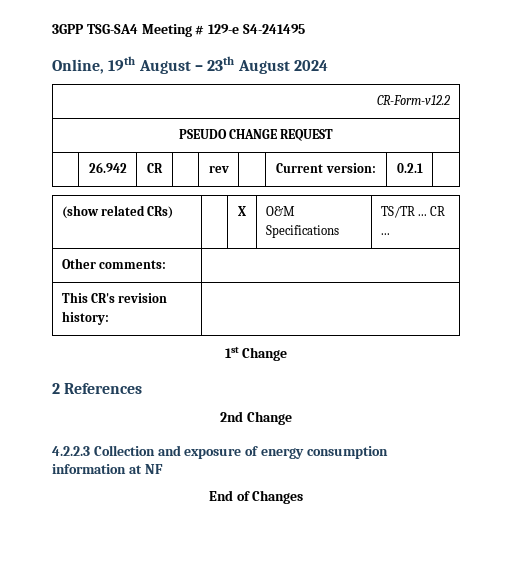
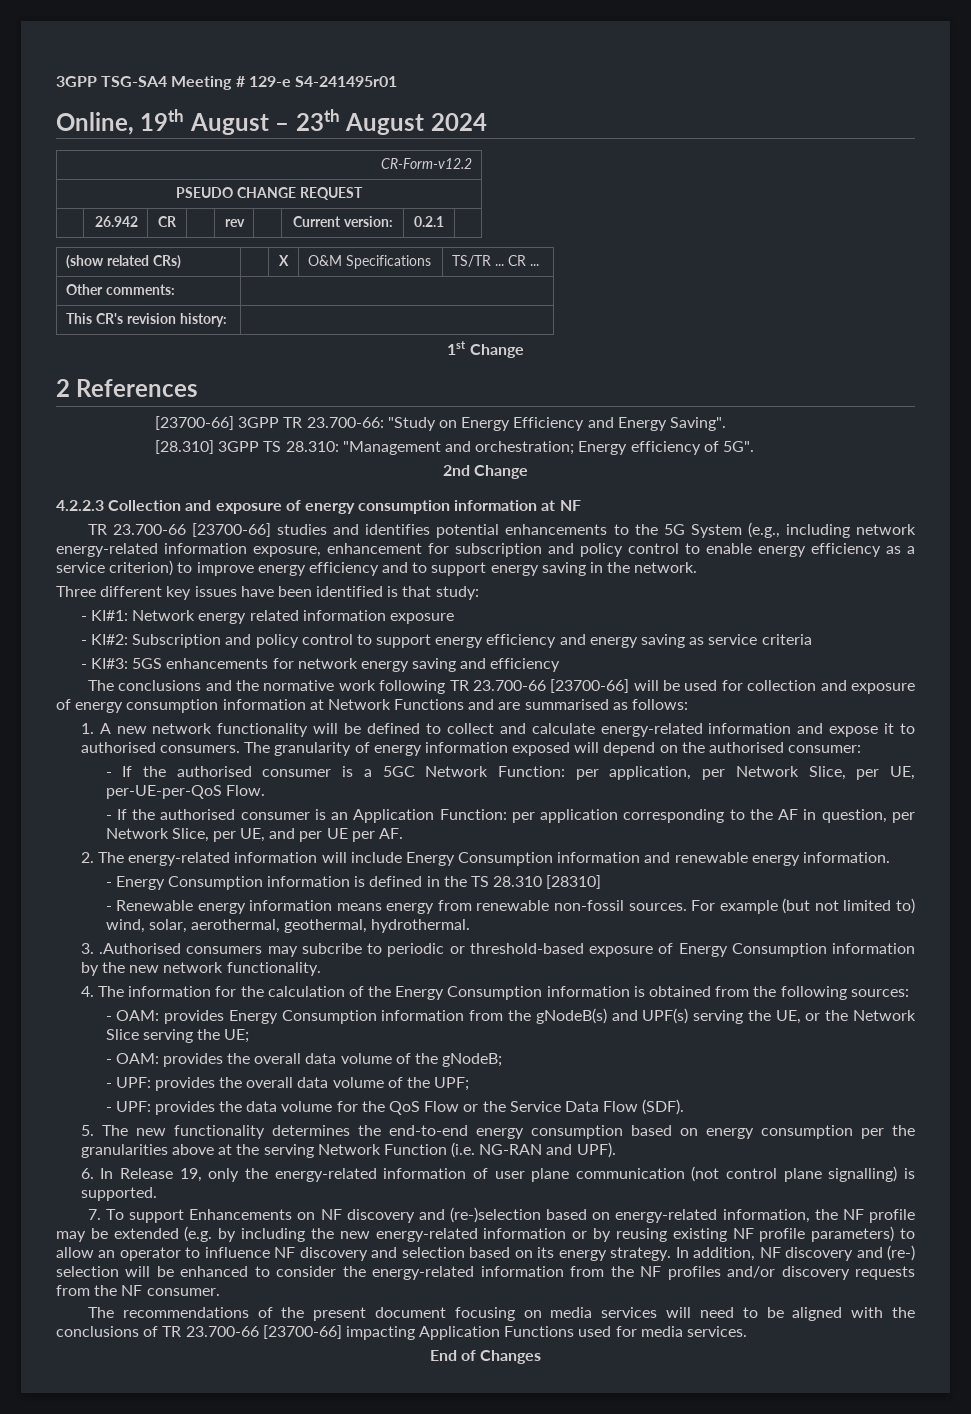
[242,24,305,34] S4-241495 -> [294,76,397,87] S4-241495r01
(143, 388) none -> [155,416,726,431] [155,440,754,455] // [23700-66] 3GPP TR 23.700-66: "Study on Energy Efficiency and Energy Saving". // [28.310] 3GPP TS 28.310: "Management and orchestration; Energy efficiency of 5G".
(163, 469) none -> [87,522,917,538] [56,543,915,557] [56,560,698,576] [56,586,479,600] [80,610,454,624] [80,634,812,648] [80,658,561,672] [87,679,915,694] [56,699,689,713] [80,723,915,737] [80,742,862,756] [105,766,915,780] [105,785,265,799] [105,809,916,823] [105,828,404,842] [80,852,890,866] [105,875,602,890] [105,898,915,914] [105,919,471,933] [80,943,916,957] [80,962,321,976] [80,986,909,1000] [105,1008,916,1024] [105,1029,250,1043] [105,1053,503,1067] [105,1077,470,1091] [105,1099,685,1115] [80,1125,915,1139] [80,1142,616,1158] [80,1166,915,1182] [80,1187,157,1201] [87,1207,915,1223] [56,1226,916,1242] [56,1245,916,1261] [56,1266,916,1280] [56,1285,220,1296] [87,1307,915,1321] [56,1325,748,1340] // TR 23.700-66 [23700-66] studies and identifies potential enhancements to the 5G System (e.g., including network energy-related information exposure, enhancement for subscription and policy control to enable energy efficiency as a service criterion) to improve energy efficiency and to support energy saving in the network. // Three different key issues have been identified is that study: // - KI#1: Network energy related information exposure // - KI#2: Subscription and policy control to support energy efficiency and energy saving as service criteria // - KI#3: 5GS enhancements for network energy saving and efficiency // The conclusions and the normative work following TR 23.700-66 [23700-66] will be used for collection and exposure of energy consumption information at Network Functions and are summarised as follows: // 1. A new network functionality will be defined to collect and calculate energy-related information and expose it to authorised consumers. The granularity of energy information exposed will depend on the authorised consumer: // - If the authorised consumer is a 5GC Network Function: per application, per Network Slice, per UE, per-UE-per-QoS Flow. // - If the authorised consumer is an Application Function: per application corresponding to the AF in question, per Network Slice, per UE, and per UE per AF. // 2. The energy-related information will include Energy Consumption information and renewable energy information. // - Energy Consumption information is defined in the TS 28.310 [28310] // - Renewable energy information means energy from renewable non-fossil sources. For example (but not limited to) wind, solar, aerothermal, geothermal, hydrothermal. // 3. .Authorised consumers may subcribe to periodic or threshold-based exposure of Energy Consumption information by the new network functionality. // 4. The information for the calculation of the Energy Consumption information is obtained from the following sources: // - OAM: provides Energy Consumption information from the gNodeB(s) and UPF(s) serving the UE, or the Network Slice serving the UE; // - OAM: provides the overall data volume of the gNodeB; // - UPF: provides the overall data volume of the UPF; // - UPF: provides the data volume for the QoS Flow or the Service Data Flow (SDF). // 5. The new functionality determines the end-to-end energy consumption based on energy consumption per the granularities above at the serving Network Function (i.e. NG-RAN and UPF). // 6. In Release 19, only the energy-related information of user plane communication (not control plane signalling) is supported. // 7. To support Enhancements on NF discovery and (re-)selection based on energy-related information, the NF profile may be extended (e.g. by including the new energy-related information or by reusing existing NF profile parameters) to allow an operator to influence NF discovery and selection based on its energy strategy. In addition, NF discovery and (re-) selection will be enhanced to consider the energy-related information from the NF profiles and/or discovery requests from the NF consumer. // The recommendations of the present document focusing on media services will need to be aligned with the conclusions of TR 23.700-66 [23700-66] impacting Application Functions used for media services.

